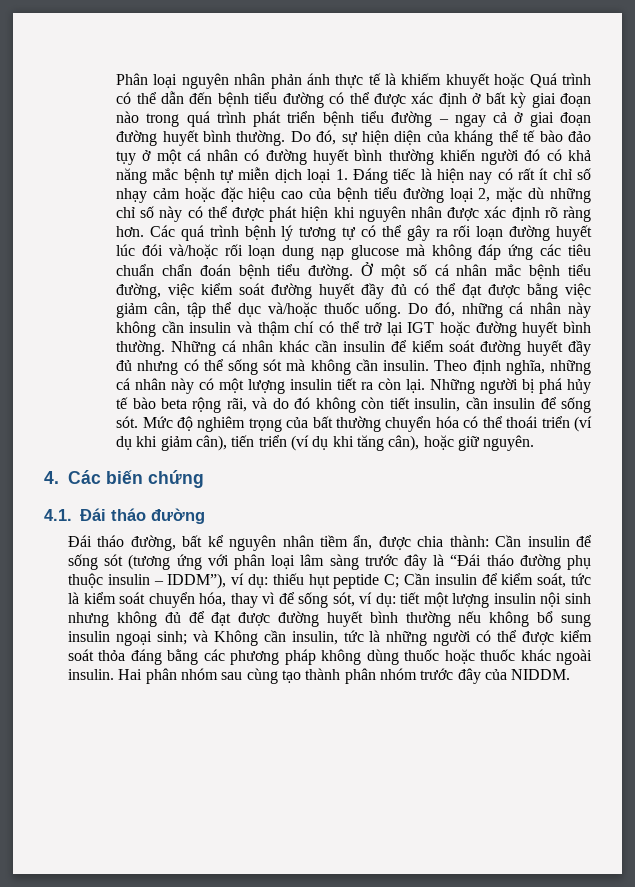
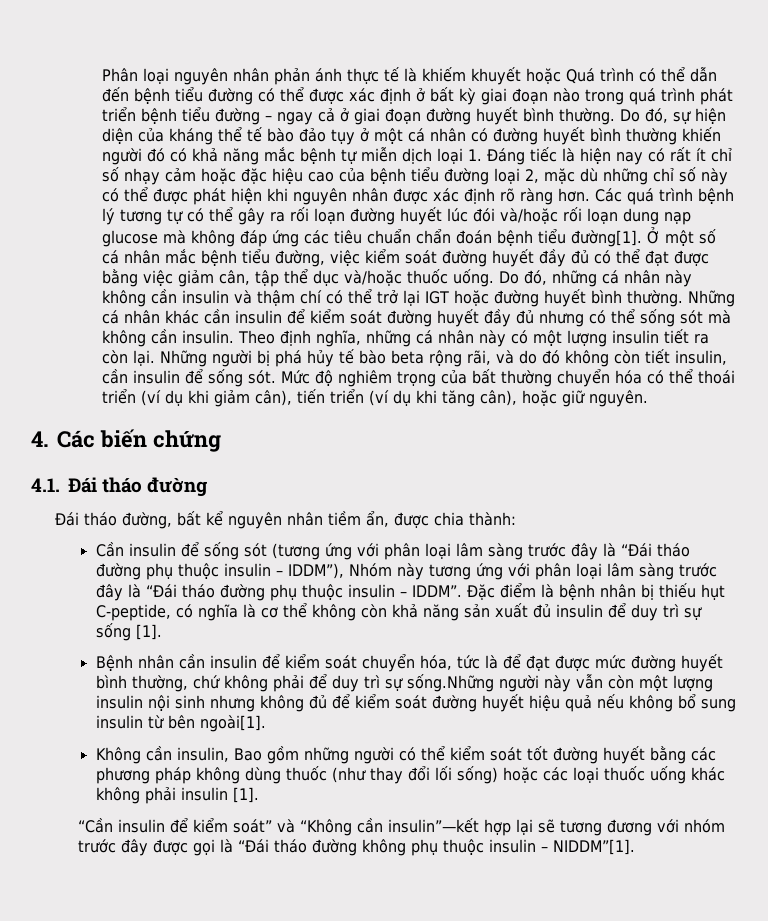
[308,264,354,280] đường. -> [570,230,642,247] đường[1].
(489, 541) none -> (516, 519) //
[231,573,591,589] [68,592,421,608] ví dụ: thiếu hụt peptide C; Cần insulin để kiểm soát, tức là kiểm soát chuyển hóa, thay vì để sống sót, ví dụ: tiết -> [348,563,717,580] [95,583,725,601] [95,603,702,621] [95,623,162,641] [95,654,723,672] [95,674,634,692] Nhóm này tương ứng với phân loại lâm sàng trước đây là “Đái tháo đường phụ thuộc insulin – IDDM”. Đặc điểm là bệnh nhân bị thiếu hụt C-peptide, có nghĩa là cơ thể không còn khả năng sản xuất đủ insulin để duy trì sự sống [1]. // Bệnh nhân cần insulin để kiểm soát chuyển hóa, tức là để đạt được mức đường huyết bình thường, chứ không phải để duy trì sự sống.Những người này vẫn còn
[211,611,451,627] đạt được đường huyết bình thường -> [354,694,592,712] kiểm soát đường huyết hiệu quả
[115,630,208,646] ngoại sinh; và -> [147,715,266,732] từ bên ngoài[1]. //
[343,630,381,642] tức là -> [233,746,299,764] Bao gồm
[522,630,592,645] [68,649,162,665] được kiểm soát thỏa đáng -> [449,746,645,764] kiểm soát tốt đường huyết
[444,649,592,665] [68,668,571,684] hoặc thuốc khác ngoài insulin. Hai phân nhóm sau cùng tạo thành phân nhóm trước đây của NIDDM. -> [331,766,725,784] [95,787,259,804] [78,818,726,836] [78,839,636,856] (như thay đổi lối sống) hoặc các loại thuốc uống khác không phải insulin [1]. // “Cần insulin để kiểm soát” và “Không cần insulin”—kết hợp lại sẽ tương đương với nhóm trước đây được gọi là “Đái tháo đường không phụ thuộc insulin – NIDDM”[1].

